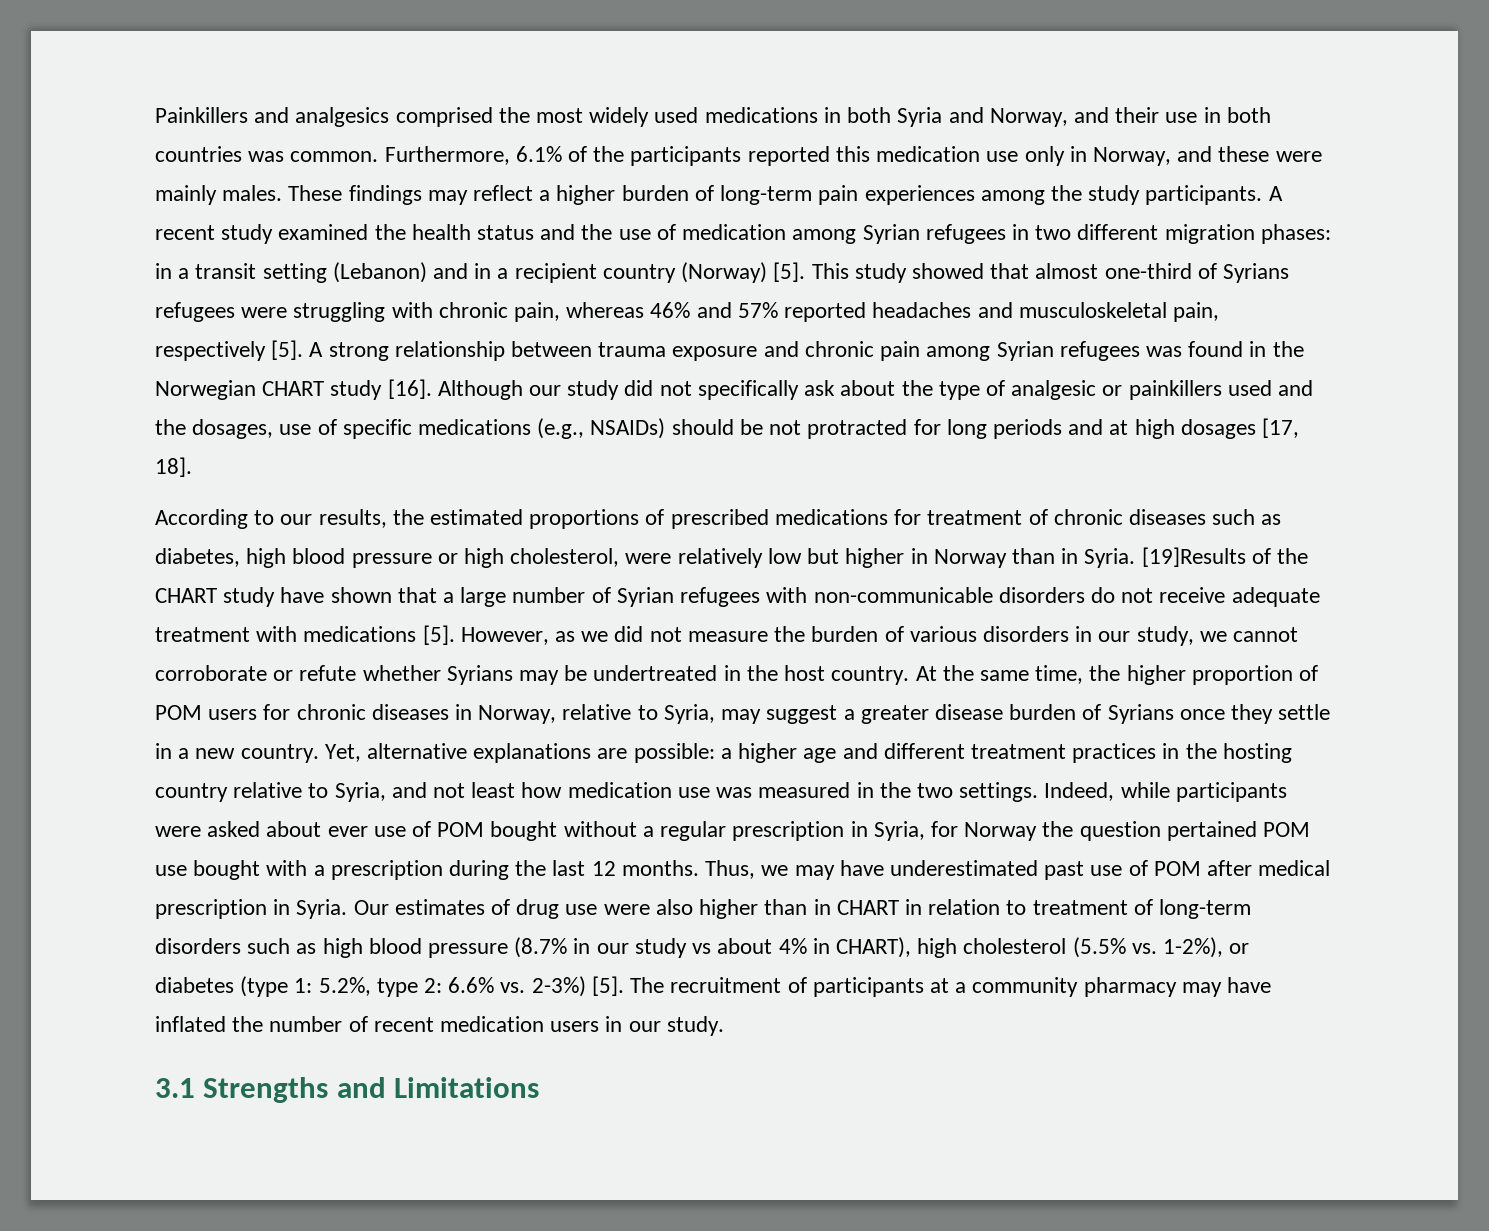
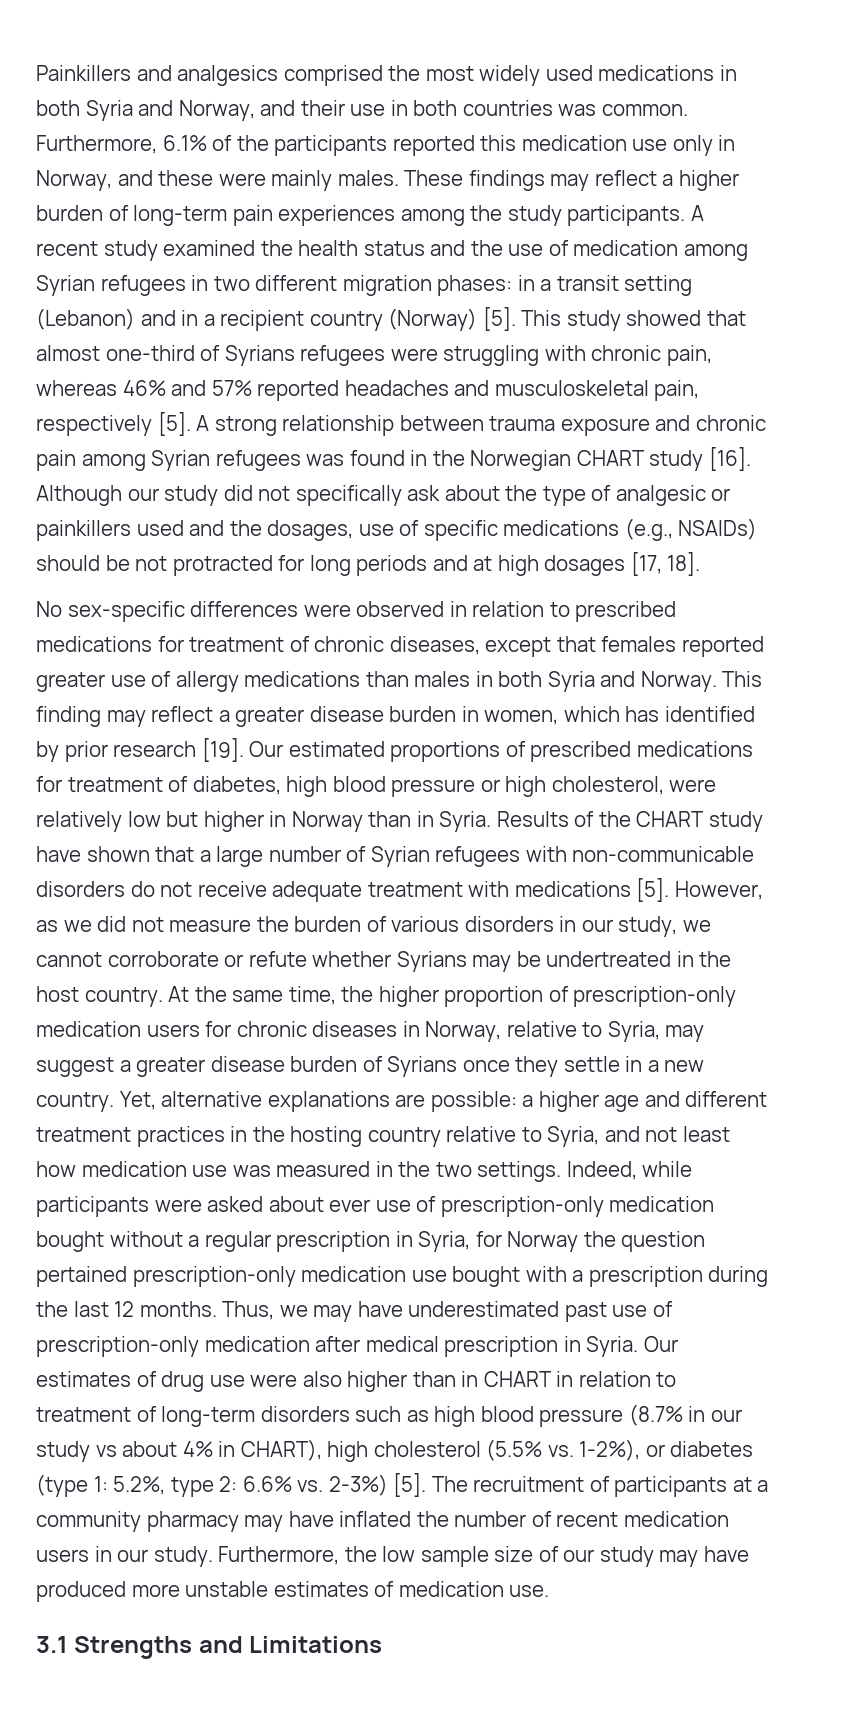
[155,509,424,529] According to our results, the -> [36,601,677,622] [36,636,764,657] [36,671,763,692] [36,706,755,727] [36,738,284,762] No sex-specific differences were observed in relation to prescribed medications for treatment of chronic diseases, except that females reported greater use of allergy medications than males in both Syria and Norway. This finding may reflect a greater disease burden in women, which has identified by prior research [19]. Our
[1053,509,1282,525] chronic diseases such as -> (189, 784) none
[1141,547,1246,567] [19]Results -> [496,811,569,827] Results
[155,705,202,720] POM -> [573,986,737,1007] [36,1021,141,1037] prescription-only medication
[437,822,485,837] POM -> [440,1196,715,1217] prescription-only medication
[1262,822,1310,837] POM -> [132,1266,407,1287] prescription-only medication
[1153,861,1201,876] POM -> [36,1336,310,1357] prescription-only medication
(724, 1026) none -> [218,1546,749,1567] [36,1581,550,1602] Furthermore, the low sample size of our study may have produced more unstable estimates of medication use.

